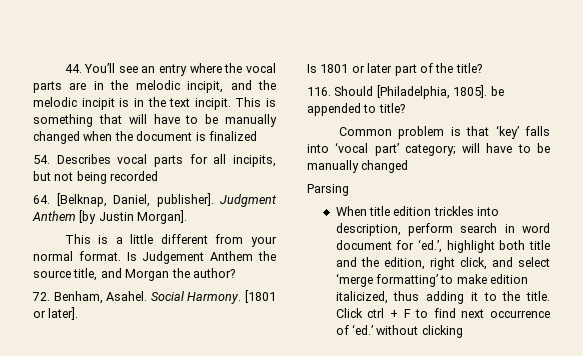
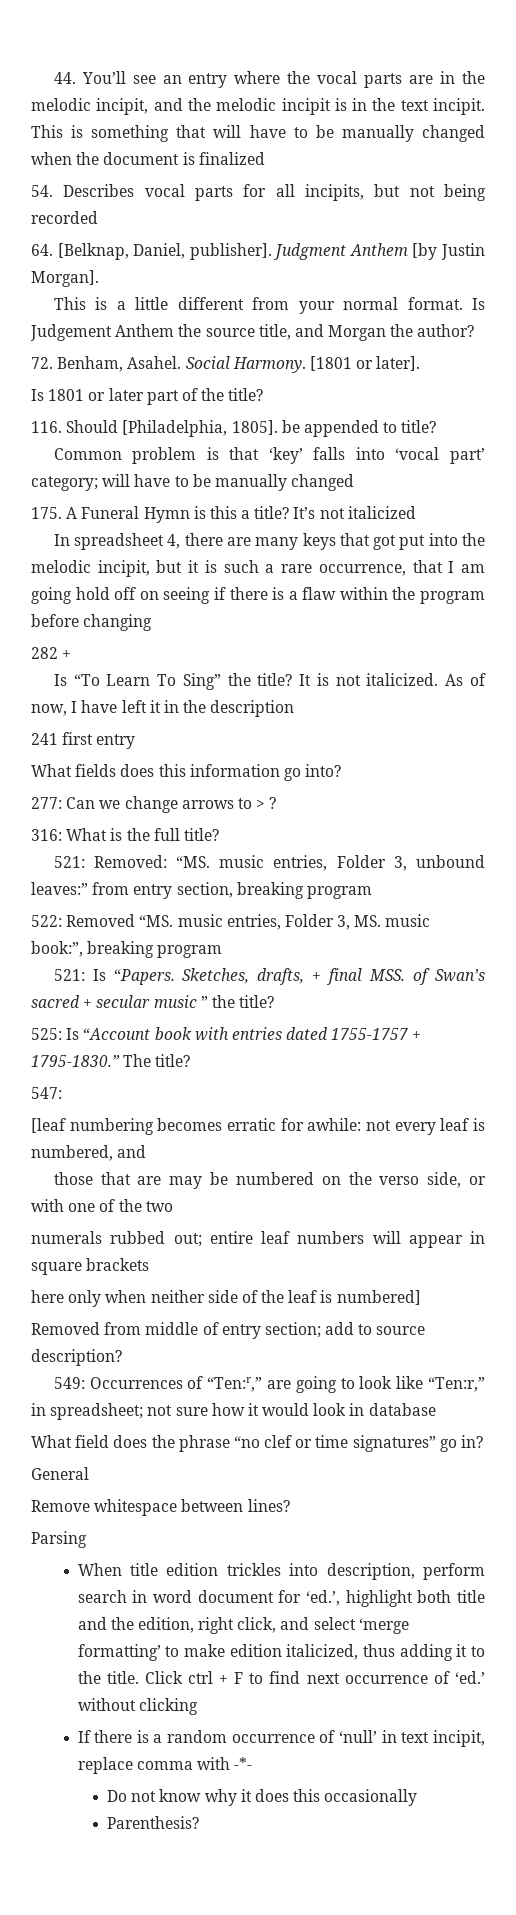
(409, 166) none -> [31,506,416,523] [53,533,485,550] [31,560,485,577] [31,587,485,604] [31,614,153,631] [31,647,72,659] [53,673,486,690] [31,700,295,717] [31,732,136,749] [31,764,342,781] [31,796,277,813] [31,828,219,841] [53,855,486,871] [31,882,372,899] [31,914,431,930] [31,941,223,958] [53,968,485,985] [31,995,275,1008] [31,1027,422,1041] [31,1054,191,1067] [31,1087,62,1099] [31,1118,486,1135] [31,1145,147,1161] [53,1172,486,1189] [31,1199,173,1212] [31,1231,485,1248] [31,1258,150,1275] [31,1290,421,1307] [31,1322,426,1339] [31,1349,122,1366] [53,1376,486,1393] [31,1403,436,1420] [31,1435,484,1452] [31,1467,89,1480] [31,1499,290,1516] // 175. A Funeral Hymn is this a title? It’s not italicized // In spreadsheet 4, there are many keys that got put into the melodic incipit, but it is such a rare occurrence, that I am going hold off on seeing if there is a flaw within the program before changing // 282 + // Is “To Learn To Sing” the title? It is not italicized. As of now, I have left it in the description // 241 first entry // What fields does this information go into? // 277: Can we change arrows to > ? // 316: What is the full title? // 521: Removed: “MS. music entries, Folder 3, unbound leaves:” from entry section, breaking program // 522: Removed “MS. music entries, Folder 3, MS. music book:”, breaking program // 521: Is “Papers. Sketches, drafts, + final MSS. of Swan’s sacred + secular music ” the title? // 525: Is “Account book with entries dated 1755-1757 + 1795-1830.” The title? // 547: // [leaf numbering becomes erratic for awhile: not every leaf is numbered, and // those that are may be numbered on the verso side, or with one of the two // numerals rubbed out; entire leaf numbers will appear in square brackets // here only when neither side of the leaf is numbered] // Removed from middle of entry section; add to source description? // 549: Occurrences of “Ten:r,” are going to look like “Ten:r,” in spreadsheet; not sure how it would look in database // What field does the phrase “no clef or time signatures” go in? // General // Remove whitespace between lines?
(463, 331) none -> [77,1730,485,1747] [77,1757,253,1774] [106,1789,418,1806] [106,1816,199,1829] // If there is a random occurrence of ‘null’ in text incipit, replace comma with -*- // Do not know why it does this occasionally // Parenthesis?

